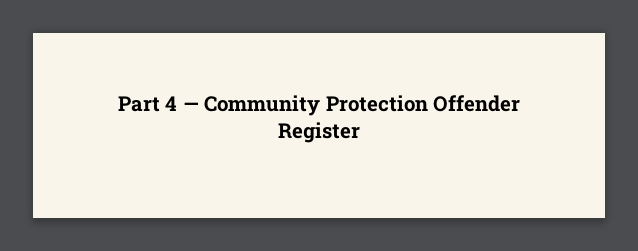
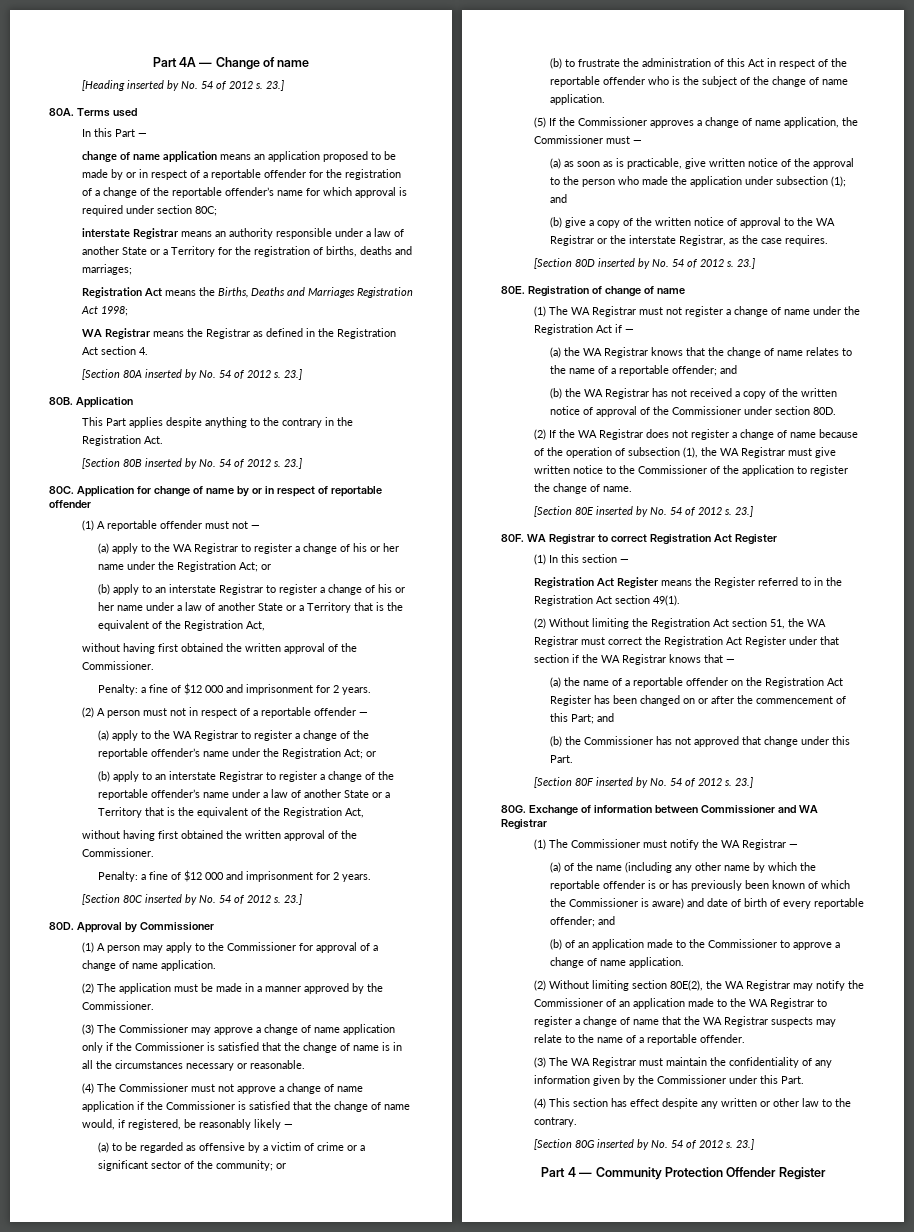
[117,96,160,112] Part -> [152,57,310,70] [81,80,284,91] [49,108,137,117] [81,128,147,137] [81,151,396,162] [81,169,401,180] [81,187,407,198] [81,205,217,216] [81,228,404,239] [81,246,412,257] [81,264,132,275] [81,287,413,298] [80,306,128,316] [81,328,396,339] [81,346,148,355] [81,369,302,380] [49,397,133,408] [81,417,353,428] [81,435,163,446] [81,458,302,469] [49,486,382,497] [49,500,91,508] [81,520,260,531] [98,543,400,554] [98,561,272,572] [98,584,406,595] [98,602,404,613] [98,620,266,631] [81,643,357,654] [81,661,154,670] [98,683,372,695] [81,707,368,718] [98,730,370,741] [98,748,377,759] [98,771,395,782] [98,789,391,800] [98,807,365,818] [81,830,357,841] [81,848,154,857] [98,870,372,882] [81,894,302,905] [49,922,214,933] [81,942,378,953] [81,960,216,971] [81,983,383,994] [81,1001,154,1010] [81,1024,395,1035] [81,1042,402,1053] [81,1060,305,1071] [81,1083,363,1094] [81,1101,410,1112] [81,1119,293,1130] [98,1142,366,1153] [98,1160,287,1171] [550,58,848,69] [550,76,849,87] [550,94,606,105] [533,117,858,128] [533,135,642,144] [550,158,855,169] [550,176,847,187] [550,194,568,203] [550,217,836,228] [550,235,829,246] [533,258,755,269] [501,286,685,297] [533,306,860,317] [533,324,634,335] [550,347,853,358] [550,365,738,376] [550,388,838,399] [550,406,837,417] [533,429,858,440] [533,447,836,458] [533,465,848,476] [533,483,632,494] [533,506,753,517] [501,534,777,545] [533,554,629,565] [533,577,842,588] [533,595,680,606] [533,618,826,629] [533,636,839,647] [533,654,735,665] [550,677,844,688] [550,695,847,706] [550,713,615,724] [550,736,851,747] [550,755,574,763] [533,777,753,788] [501,805,818,816] [501,819,547,830] [533,839,798,850] [550,862,817,873] [550,880,851,891] [550,898,865,909] [550,916,616,927] [550,939,841,950] [550,957,685,968] [533,980,864,991] [533,998,827,1009] [533,1016,836,1027] [533,1034,745,1045] [533,1057,832,1068] [533,1075,804,1086] [533,1098,851,1109] [533,1117,577,1127] [533,1139,754,1150] [541,1167,566,1177] Part 4A — Change of name // [Heading inserted by No. 54 of 2012 s. 23.] // 80A. Terms used // In this Part — // change of name application means an application proposed to be made by or in respect of a reportable offender for the registration of a change of the reportable offender’s name for which approval is required under section 80C; // interstate Registrar means an authority responsible under a law of another State or a Territory for the registration of births, deaths and marriages; // Registration Act means the Births, Deaths and Marriages Registration Act 1998; // WA Registrar means the Registrar as defined in the Registration Act section 4. // [Section 80A inserted by No. 54 of 2012 s. 23.] // 80B. Application // This Part applies despite anything to the contrary in the Registration Act. // [Section 80B inserted by No. 54 of 2012 s. 23.] // 80C. Application for change of name by or in respect of reportable offender // (1) A reportable offender must not — // (a) apply to the WA Registrar to register a change of his or her name under the Registration Act; or // (b) apply to an interstate Registrar to register a change of his or her name under a law of another State or a Territory that is the equivalent of the Registration Act, // without having first obtained the written approval of the Commissioner. // Penalty: a fine of $12 000 and imprisonment for 2 years. // (2) A person must not in respect of a reportable offender — // (a) apply to the WA Registrar to register a change of the reportable offender’s name under the Registration Act; or // (b) apply to an interstate Registrar to register a change of the reportable offender’s name under a law of another State or a Territory that is the equivalent of the Registration Act, // without having first obtained the written approval of the Commissioner. // Penalty: a fine of $12 000 and imprisonment for 2 years. // [Section 80C inserted by No. 54 of 2012 s. 23.] // 80D. Approval by Commissioner // (1) A person may apply to the Commissioner for approval of a change of name application. // (2) The application must be made in a manner approved by the Commissioner. // (3) The Commissioner may approve a change of name application only if the Commissioner is satisfied that the change of name is in all the circumstances necessary or reasonable. // (4) The Commissioner must not approve a change of name application if the Commissioner is satisfied that the change of name would, if registered, be reasonably likely — // (a) to be regarded as offensive by a victim of crime or a significant sector of the community; or // (b) to frustrate the administration of this Act in respect of the reportable offender who is the subject of the change of name application. // (5) If the Commissioner approves a change of name application, the Commissioner must — // (a) as soon as is practicable, give written notice of the approval to the person who made the application under subsection (1); and // (b) give a copy of the written notice of approval to the WA Registrar or the interstate Registrar, as the case requires. // [Section 80D inserted by No. 54 of 2012 s. 23.] // 80E. Registration of change of name // (1) The WA Registrar must not register a change of name under the Registration Act if — // (a) the WA Registrar knows that the change of name relates to the name of a reportable offender; and // (b) the WA Registrar has not received a copy of the written notice of approval of the Commissioner under section 80D. // (2) If the WA Registrar does not register a change of name because of the operation of subsection (1), the WA Registrar must give written notice to the Commissioner of the application to register the change of name. // [Section 80E inserted by No. 54 of 2012 s. 23.] // 80F. WA Registrar to correct Registration Act Register // (1) In this section — // Registration Act Register means the Register referred to in the Registration Act section 49(1). // (2) Without limiting the Registration Act section 51, the WA Registrar must correct the Registration Act Register under that section if the WA Registrar knows that — // (a) the name of a reportable offender on the Registration Act Register has been changed on or after the commencement of this Part; and // (b) the Commissioner has not approved that change under this Part. // [Section 80F inserted by No. 54 of 2012 s. 23.] // 80G. Exchange of information between Commissioner and WA Registrar // (1) The Commissioner must notify the WA Registrar — // (a) of the name (including any other name by which the reportable offender is or has previously been known of which the Commissioner is aware) and date of birth of every reportable offender; and // (b) of an application made to the Commissioner to approve a change of name application. // (2) Without limiting section 80E(2), the WA Registrar may notify the Commissioner of an application made to the WA Registrar to register a change of name that the WA Registrar suspects may relate to the name of a reportable offender. // (3) The WA Registrar must maintain the confidentiality of any information given by the Commissioner under this Part. // (4) This section has effect despite any written or other law to the contrary. // [Section 80G inserted by No. 54 of 2012 s. 23.] // Part

